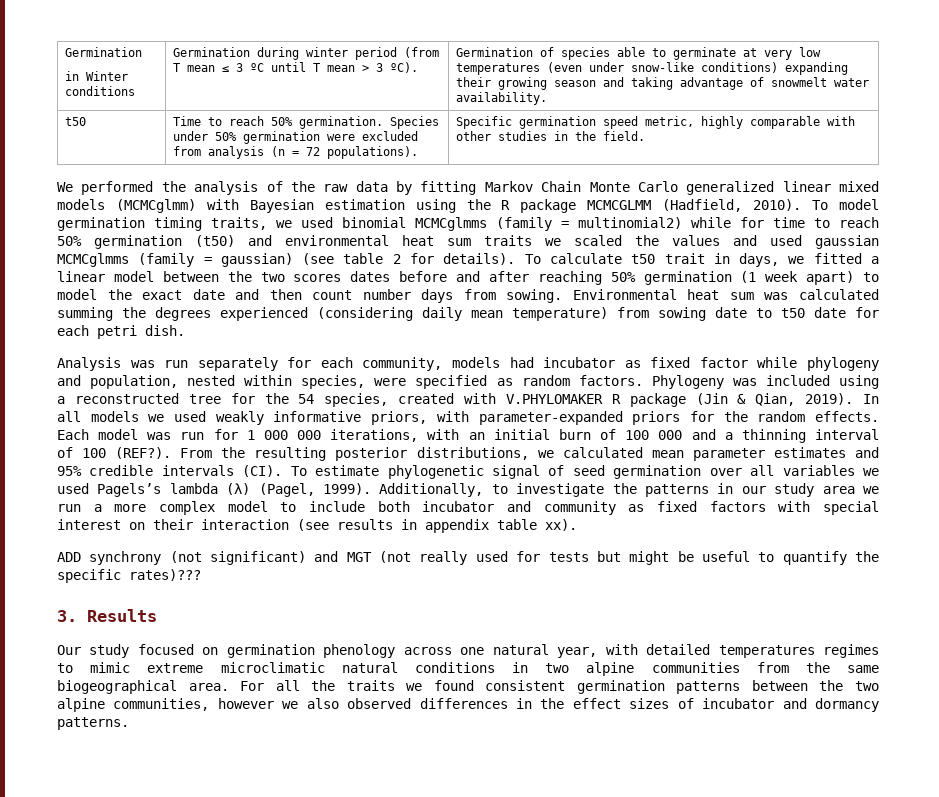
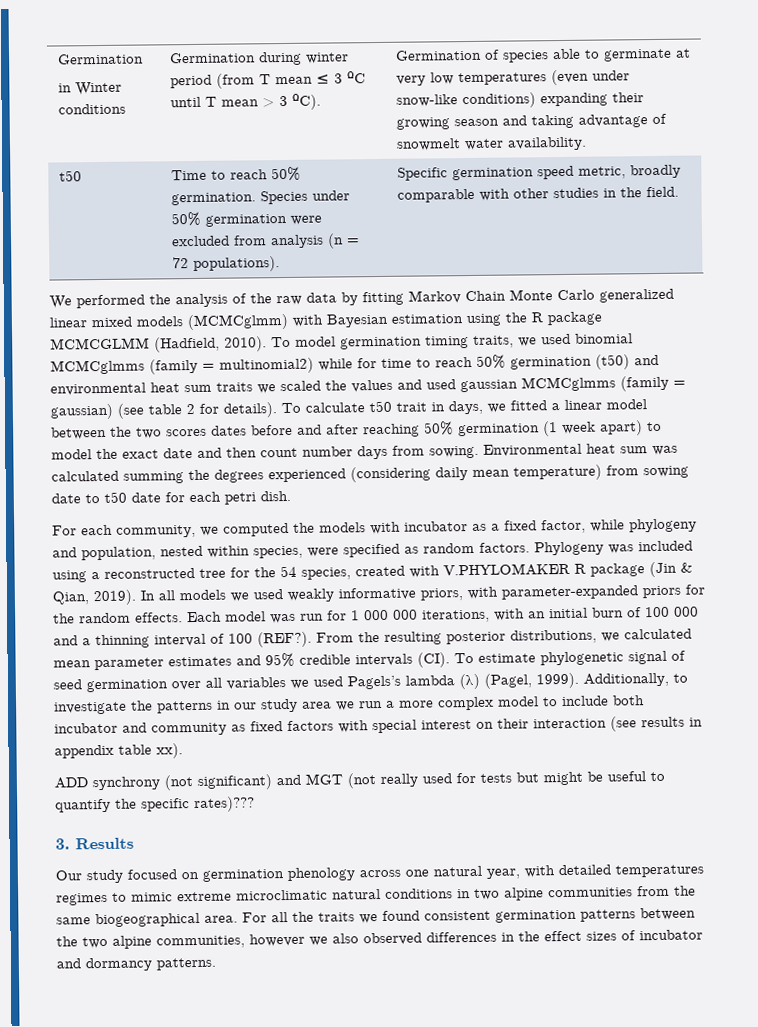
[701,116,744,129] highly -> [629,164,681,179] broadly
[57,357,748,371] Analysis was run separately for each community, models had incubator as fixed factor -> [52,519,586,538] For each community, we computed the models with incubator as a fixed factor,

